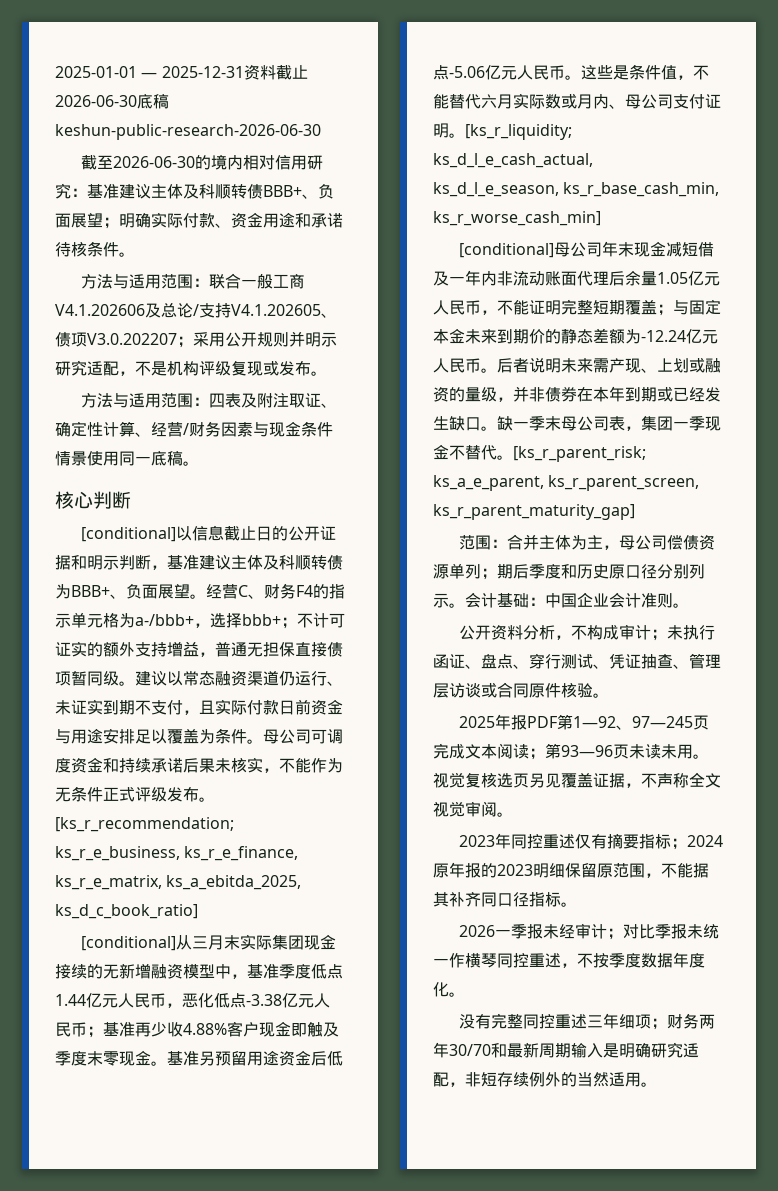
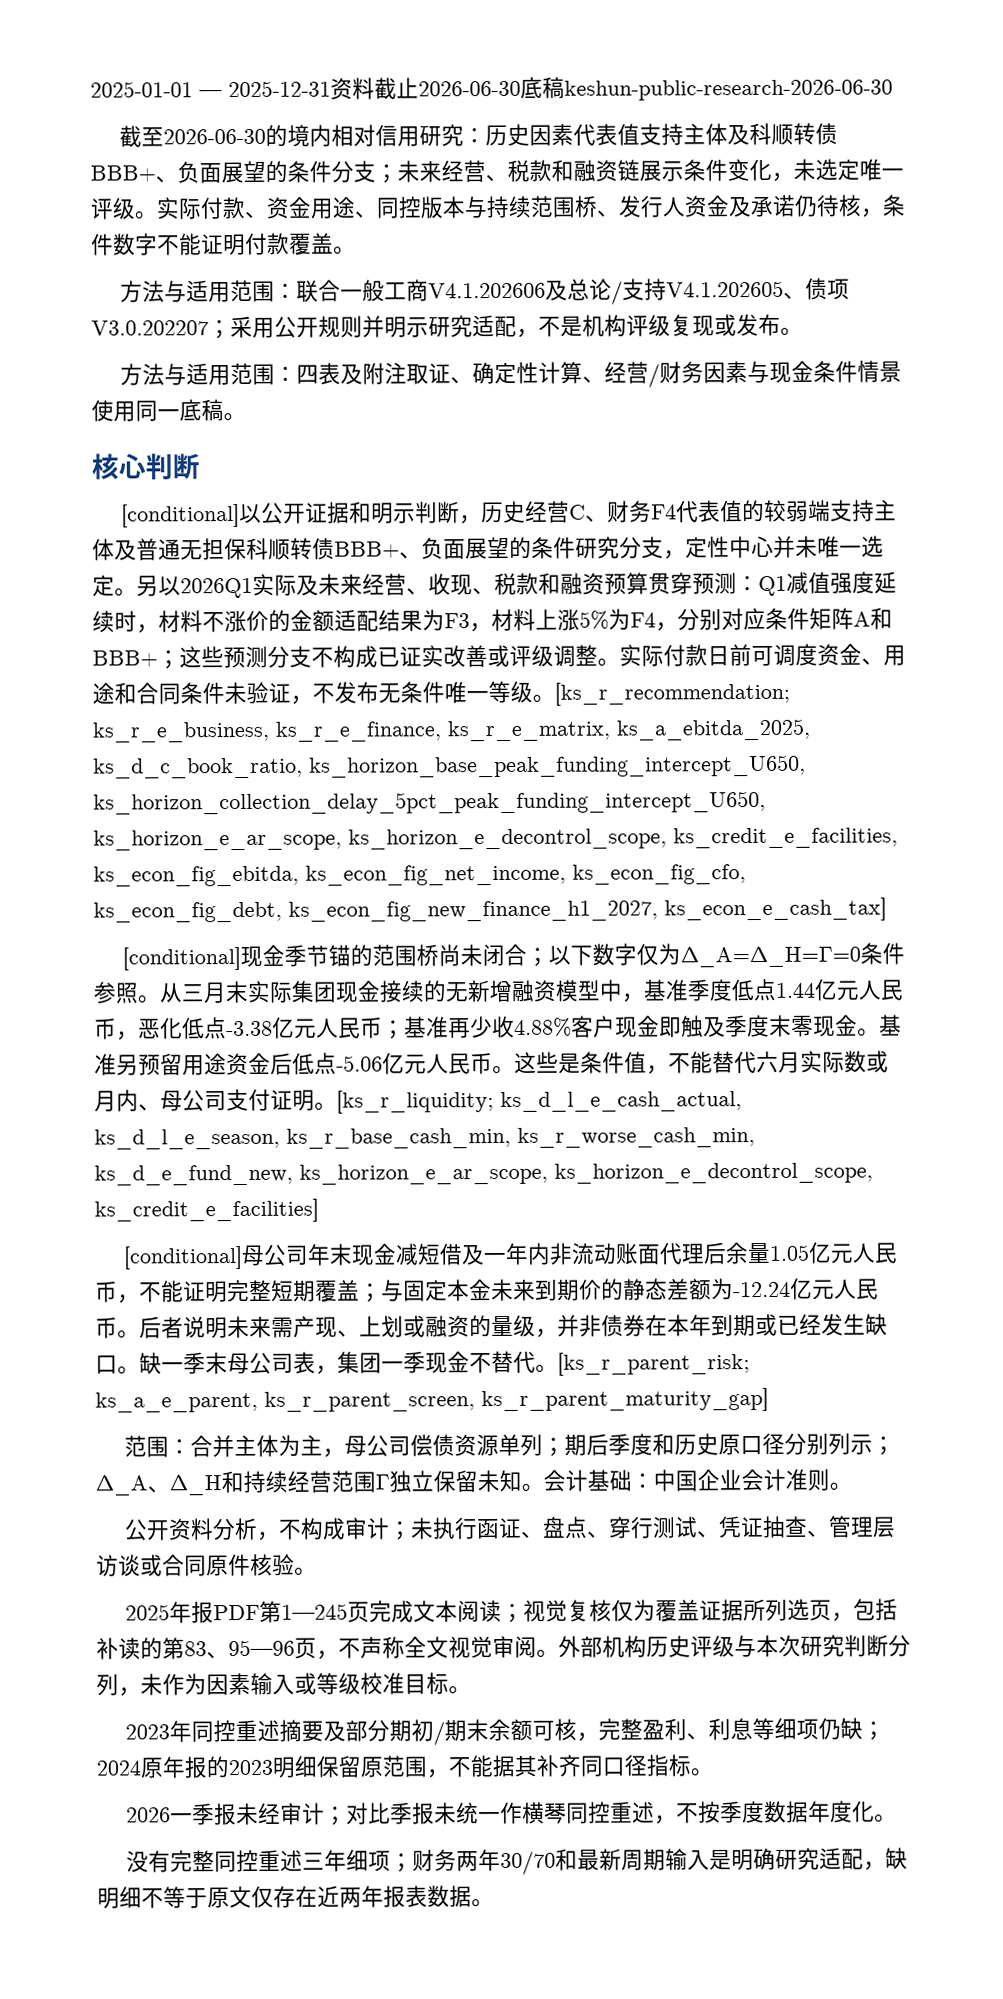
[87,184,151,199] 基准建议 -> [484,123,684,147] 历史因素代表值支持
[103,213,151,229] ；明确 -> [265,158,904,184] [90,197,158,220] 的条件分支；未来经营、税款和融资链展示条件变化，未选定唯一评级。
[295,213,343,228] [55,241,119,257] 和承诺待核条件 -> [354,194,905,219] [91,232,334,256] 、同控版本与持续范围桥、发行人资金及承诺仍待核，条件数字不能证明付款覆盖
[191,525,288,541] 信息截止日的 -> (262, 513) none
[167,555,343,570] [55,583,206,599] 基准建议主体及科顺转债为BBB+、负面展望。 -> [480,500,526,524] 历史
[313,584,345,599] [55,612,345,629] [55,641,343,657] [55,671,343,686] [55,699,343,715] [55,728,343,744] [55,757,343,773] [55,786,199,802] 的指示单元格为a-/bbb+，选择bbb+；不计可证实的额外支持增益，普通无担保直接债项暂同级。建议以常态融资渠道仍运行、未证实到期不支付，且实际付款日前资金与用途安排足以覆盖为条件。母公司可调度资金和持续承诺后果未核实，不能作为无条件正式评级发布 -> [675,499,897,523] [92,535,884,561] [92,571,897,599] [92,607,893,634] [92,643,906,670] [92,680,533,705] 代表值的较弱端支持主体及普通无担保科顺转债BBB+、负面展望的条件研究分支，定性中心并未唯一选定。另以2026Q1实际及未来经营、收现、税款和融资预算贯穿预测：Q1减值强度延续时，材料不涨价的金额适配结果为F3，材料上涨5%为F4，分别对应条件矩阵A和BBB+；这些预测分支不构成已证实改善或评级调整。实际付款日前可调度资金、用途和合同条件未验证，不发布无条件唯一等级
[55,904,198,919] [80,936,176,951] ks_d_c_book_ratio] // [conditional] -> [93,754,806,779] [93,790,766,815] [93,827,898,851] [93,864,746,887] [93,897,887,923] [121,942,905,971] [93,981,161,1004] ks_d_c_book_ratio, ks_horizon_base_peak_funding_intercept_U650, ks_horizon_collection_delay_5pct_peak_funding_intercept_U650, ks_horizon_e_ar_scope, ks_horizon_e_decontrol_scope, ks_credit_e_facilities, ks_econ_fig_ebitda, ks_econ_fig_net_income, ks_econ_fig_cfo, ks_econ_fig_debt, ks_econ_fig_new_finance_h1_2027, ks_econ_e_cash_tax] // [conditional]现金季节锚的范围桥尚未闭合；以下数字仅为Δ_A=Δ_H=Γ=0条件参照。
[433,211,601,226] ks_r_worse_cash_min] -> [517,1127,755,1148] [94,1162,873,1186] [94,1198,319,1223] ks_r_worse_cash_min, ks_d_e_fund_new, ks_horizon_e_ar_scope, ks_horizon_e_decontrol_scope, ks_credit_e_facilities]
(449, 600) none -> [871,1436,895,1456] [95,1469,522,1496] ；Δ_A、Δ_H和持续经营范围Γ独立保留未知
[572,716,693,730] 1—92、97—245 -> [280,1603,348,1620] 1—245
[545,743,709,759] [433,772,625,788] 第93—96页未读未用。视觉复核选页另见覆盖证据 -> [522,1598,898,1622] [96,1637,317,1660] 视觉复核仅为覆盖证据所列选页，包括补读的第83、95—96页
[458,833,671,849] // 2023年同控重述仅有摘要指标 -> [558,1634,911,1658] [96,1672,471,1697] [124,1717,863,1746] 外部机构历史评级与本次研究判断分列，未作为因素输入或等级校准目标。 // 2023年同控重述摘要及部分期初/期末余额可核，完整盈利、利息等细项仍缺
[465,1072,641,1087] 非短存续例外的当然适用 -> [884,1847,908,1870] [97,1885,472,1909] 缺明细不等于原文仅存在近两年报表数据

